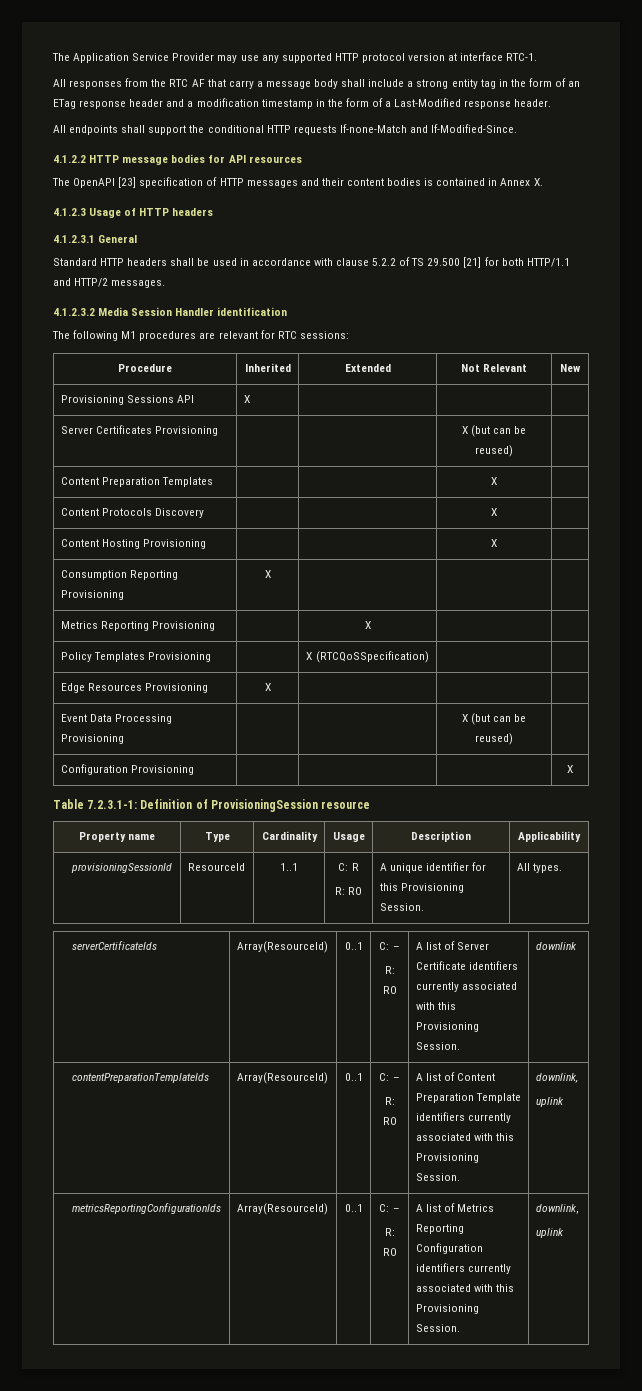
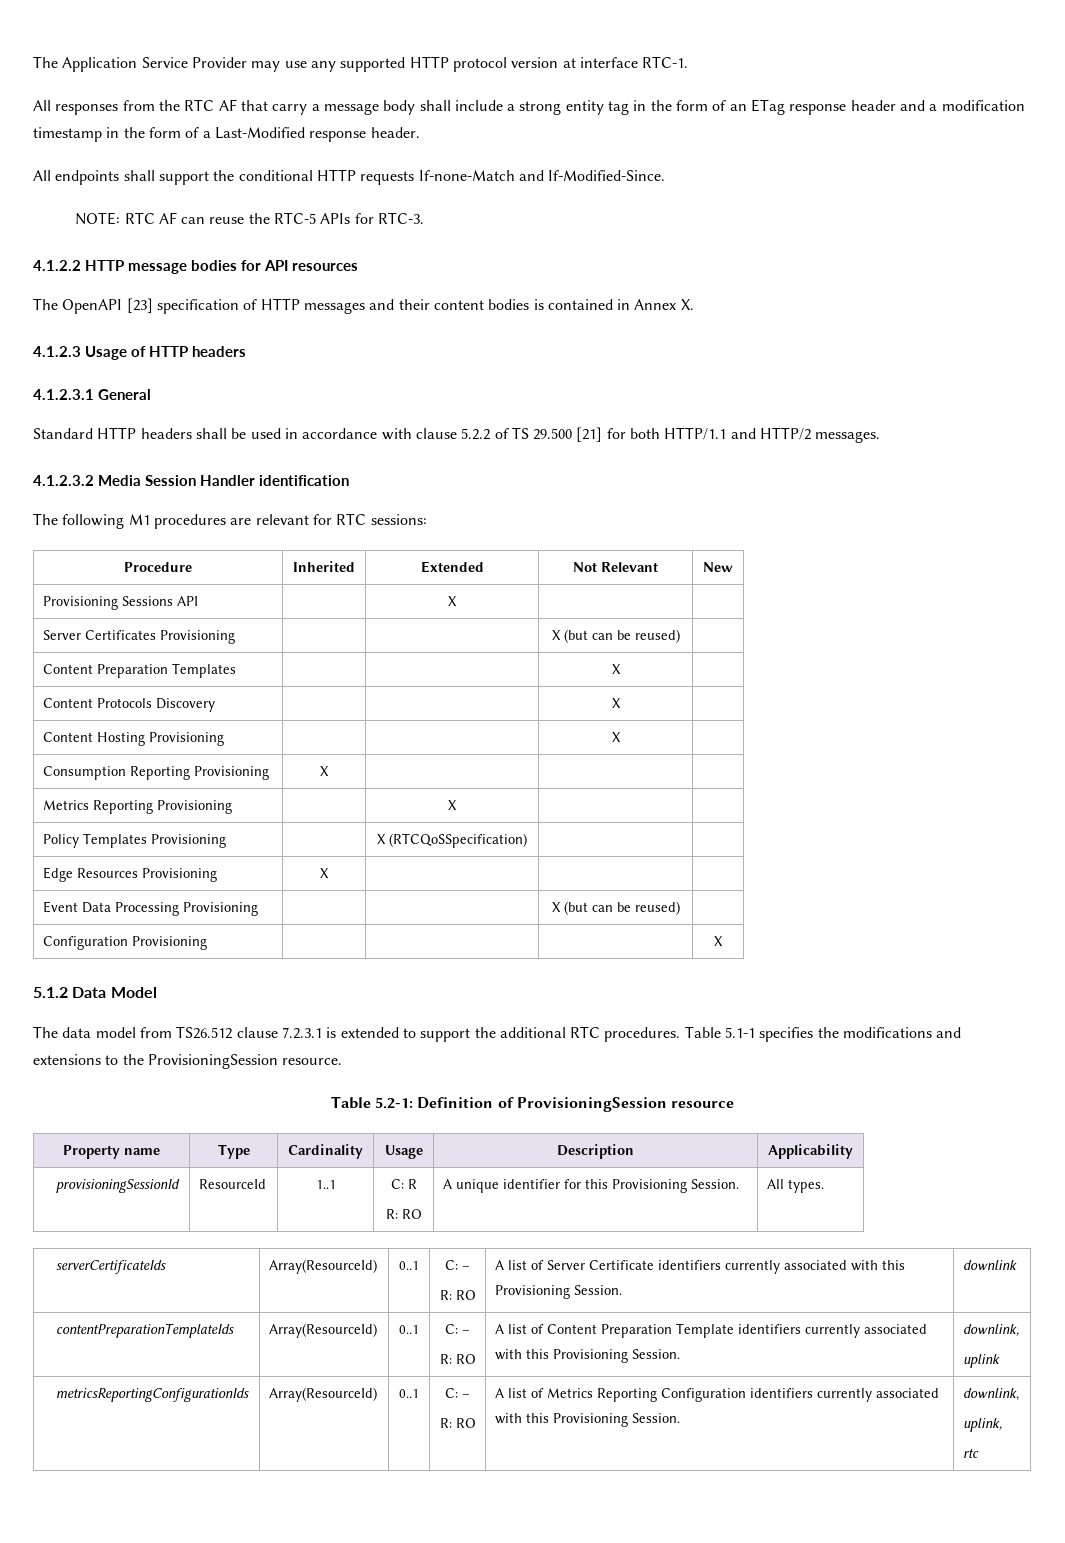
(518, 128) none -> [75,212,425,225] // NOTE: RTC AF can reuse the RTC-5 APIs for RTC-3.
[243,395,250,403] X | | | -> [448,596,457,606] | X | |
[53,799,138,809] Table 7.2.3.1-1: -> [33,987,157,998] [33,1026,962,1042] [33,1054,343,1069] [330,1096,414,1109] 5.1.2 Data Model // The data model from TS26.512 clause 7.2.3.1 is extended to support the additional RTC procedures. Table 5.1-1 specifies the modifications and extensions to the ProvisioningSession resource. // Table 5.2-1:
[535,1228,564,1238] uplink -> [963,1418,1003,1432] [963,1449,980,1458] uplink, // rtc

